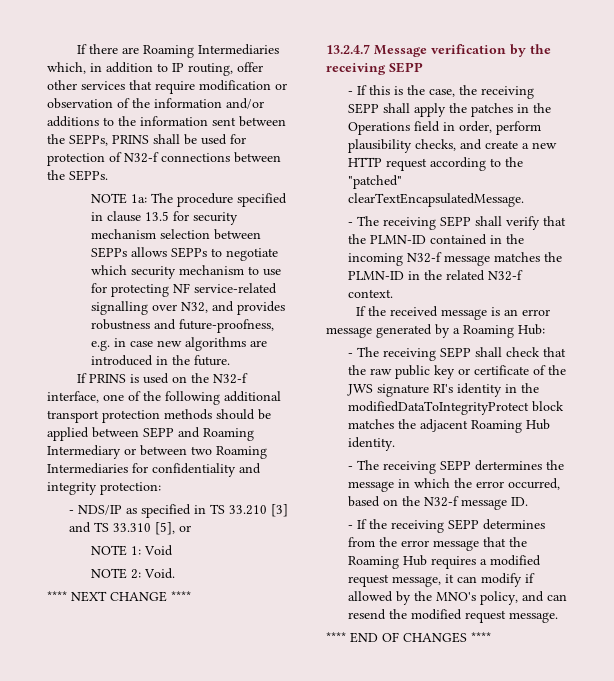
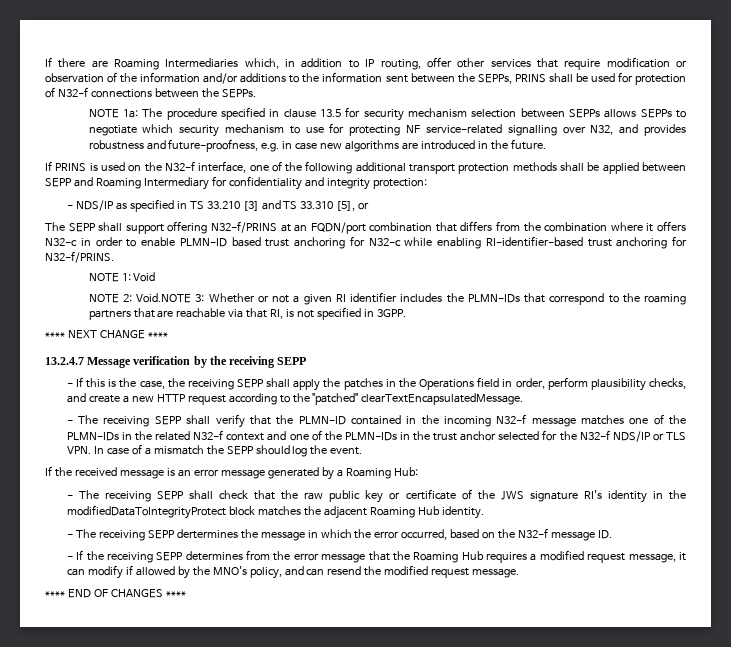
[216,409,255,420] should -> [560,162,585,172] shall
[124,445,267,459] [47,463,128,474] or between two Roaming Intermediaries -> (209, 183) none
(191, 528) none -> [45,221,686,234] [45,236,687,249] [45,251,114,263] // The SEPP shall support offering N32-f/PRINS at an FQDN/port combination that differs from the combination where it offers N32-c in order to enable PLMN-ID based trust anchoring for N32-c while enabling RI-identifier-based trust anchoring for N32-f/PRINS.
[143,568,175,579] Void. -> [136,292,687,305] [88,307,407,320] Void.NOTE 3: Whether or not a given RI identifier includes the PLMN-IDs that correspond to the roaming partners that are reachable via that RI, is not specified in 3GPP.
[543,252,562,262] [347,270,523,281] [347,289,393,298] the PLMN-ID in the related N32-f context. -> [629,414,686,425] [66,430,686,442] [66,444,363,457] one of the PLMN-IDs in the related N32-f context and one of the PLMN-IDs in the trust anchor selected for the N32-f NDS/IP or TLS VPN. In case of a mismatch the SEPP should log the event.

